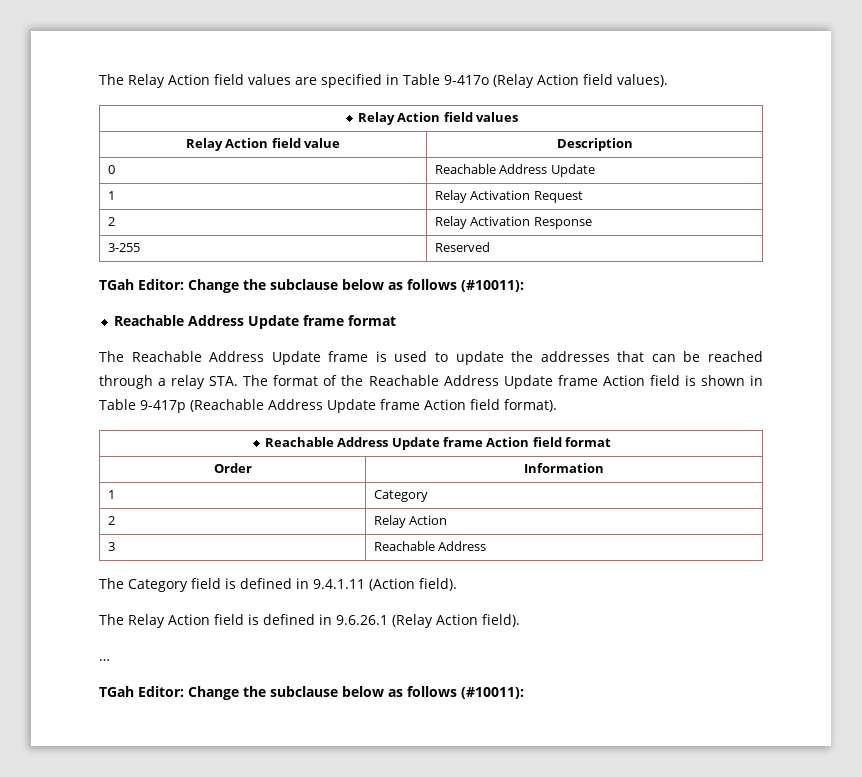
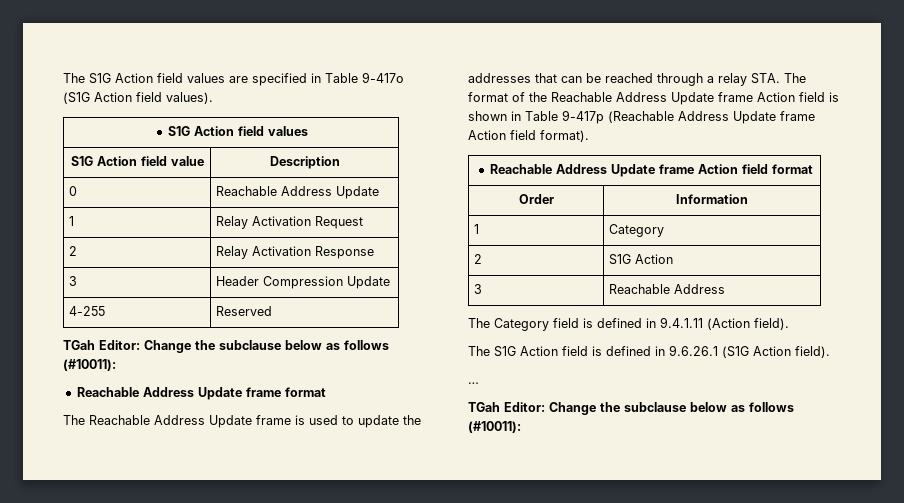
[99,74,165,88] The Relay -> [63,73,111,84] The S1G
[492,74,534,88] (Relay -> [63,92,90,104] (S1G
[357,112,395,125] Relay -> [167,126,190,136] S1G
[185,138,223,151] Relay -> [70,156,93,166] S1G
[107,243,140,252] 3-255 -> [69,276,78,286] [216,276,391,289] [69,306,106,316] 3 | Header Compression Update // 4-255
[373,515,406,528] Relay -> [609,254,632,265] S1G
[128,614,165,628] Relay -> [494,346,516,357] S1G
[392,614,433,628] (Relay -> [722,346,749,358] (S1G

